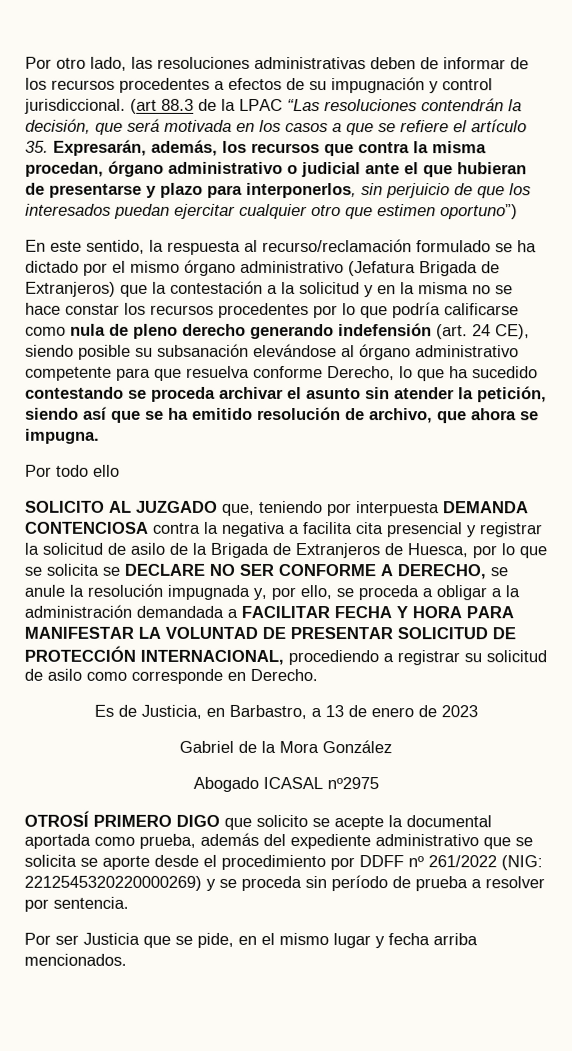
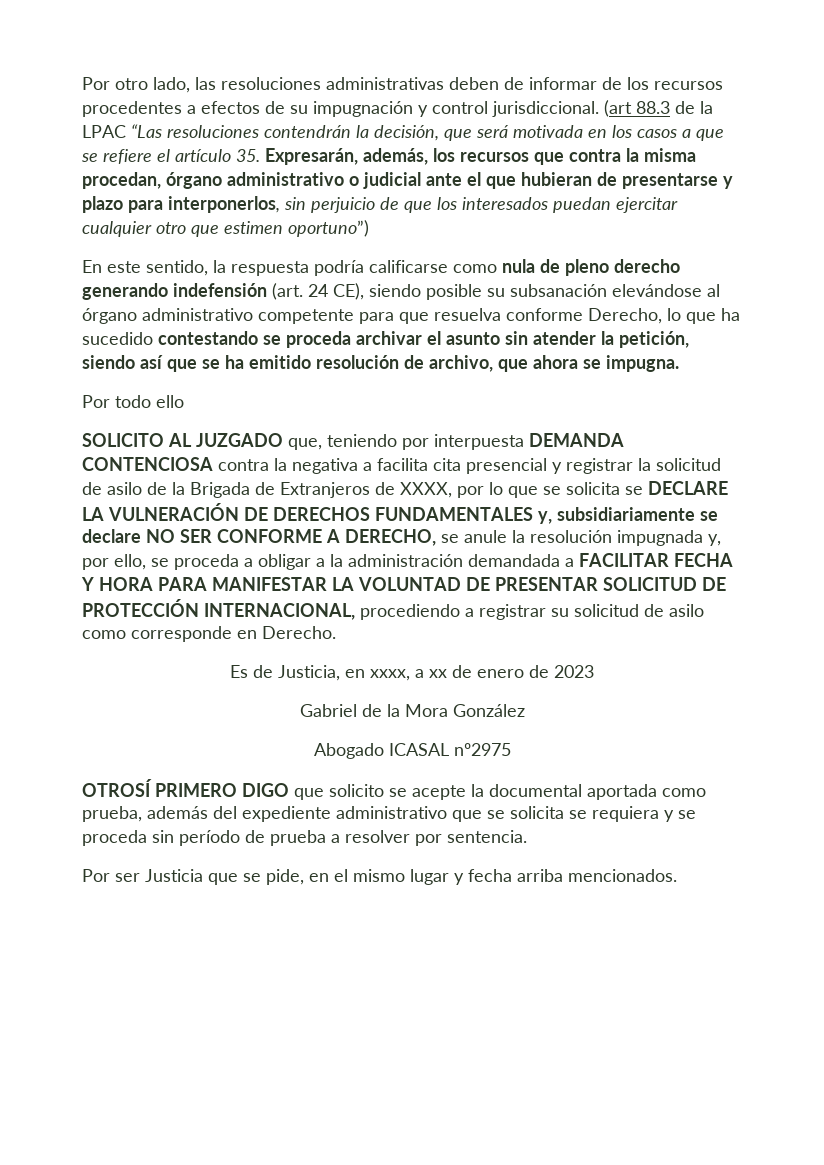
[244,238,537,253] [25,259,500,277] [25,280,513,298] [25,302,388,319] al recurso/reclamación formulado se ha dictado por el mismo órgano administrativo (Jefatura Brigada de Extranjeros) que la contestación a la solicitud y en la misma no se hace constar los recursos procedentes por lo que -> (309, 268) none
[407,543,468,558] Huesca, -> [400,482,452,498] XXXX,
(205, 569) none -> [82,503,718,524] [82,529,141,543] LA VULNERACIÓN DE DERECHOS FUNDAMENTALES y, subsidiariamente se declare
[228,704,344,720] Barbastro, a 13 -> [370,669,447,681] xxxx, a xx
[102,854,543,871] [24,875,202,891] aporte desde el procedimiento por DDFF nº 261/2022 (NIG: 2212545320220000269) -> [592,806,659,822] requiera

